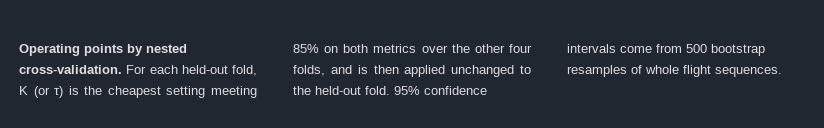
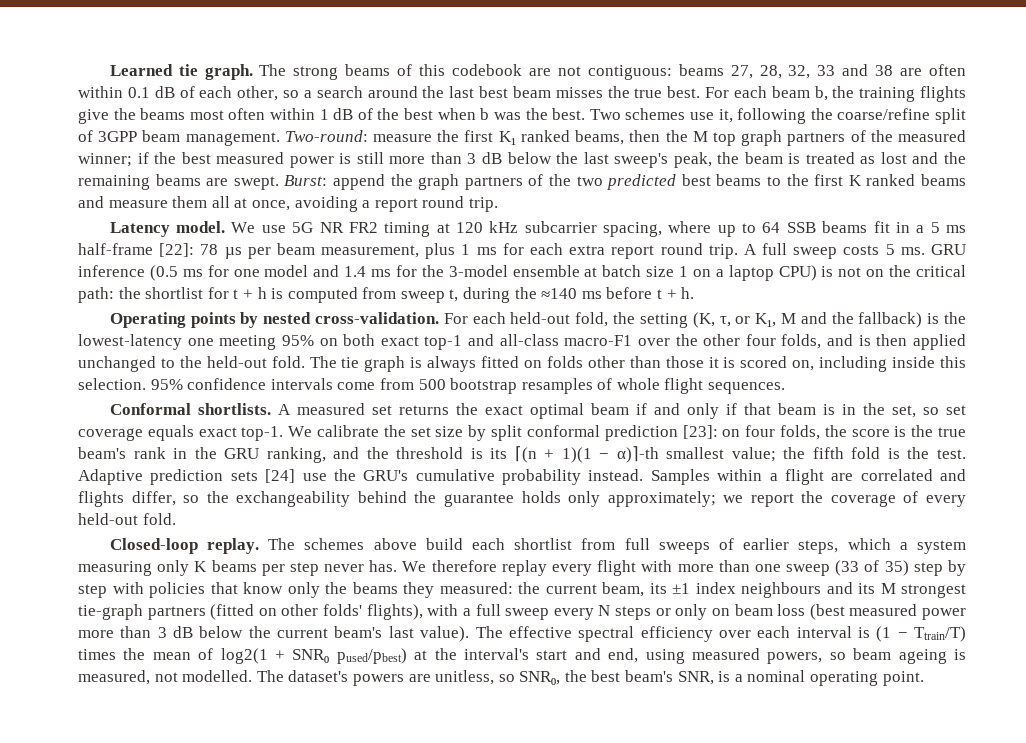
(19, 50) none -> [109,64,966,80] [78,86,967,102] [78,108,966,124] [78,130,967,146] [78,152,966,168] [78,174,967,190] [78,196,498,212] [109,221,966,237] [78,243,966,259] [78,265,966,281] [78,287,695,303] Learned tie graph. The strong beams of this codebook are not contiguous: beams 27, 28, 32, 33 and 38 are often within 0.1 dB of each other, so a search around the last best beam misses the true best. For each beam b, the training flights give the beams most often within 1 dB of the best when b was the best. Two schemes use it, following the coarse/refine split of 3GPP beam management. Two-round: measure the first K₁ ranked beams, then the M top graph partners of the measured winner; if the best measured power is still more than 3 dB below the last sweep's peak, the beam is treated as lost and the remaining beams are swept. Burst: append the graph partners of the two predicted best beams to the first K ranked beams and measure them all at once, avoiding a report round trip. // Latency model. We use 5G NR FR2 timing at 120 kHz subcarrier spacing, where up to 64 SSB beams fit in a 5 ms half-frame [22]: 78 µs per beam measurement, plus 1 ms for each extra report round trip. A full sweep costs 5 ms. GRU inference (0.5 ms for one model and 1.4 ms for the 3-model ensemble at batch size 1 on a laptop CPU) is not on the critical path: the shortlist for t + h is computed from sweep t, during the ≈140 ms before t + h. //
[19,86,257,98] [293,44,417,53] K (or τ) is the cheapest setting meeting 85% on both metrics -> [613,312,966,328] [78,334,633,350] the setting (K, τ, or K₁, M and the fallback) is the lowest-latency one meeting 95% on both exact top-1 and all-class macro-F1
(390, 90) none -> [309,356,966,372] [78,378,146,390] The tie graph is always fitted on folds other than those it is scored on, including inside this selection.
(782, 72) none -> [109,403,967,419] [78,425,967,441] [78,446,966,463] [78,469,966,485] [78,491,966,507] [78,513,176,525] [109,538,966,554] [78,560,966,576] [78,582,966,598] [78,604,966,620] [78,626,967,642] [78,648,966,664] [78,670,924,686] // Conformal shortlists. A measured set returns the exact optimal beam if and only if that beam is in the set, so set coverage equals exact top-1. We calibrate the set size by split conformal prediction [23]: on four folds, the score is the true beam's rank in the GRU ranking, and the threshold is its ⌈(n + 1)(1 − α)⌉-th smallest value; the fifth fold is the test. Adaptive prediction sets [24] use the GRU's cumulative probability instead. Samples within a flight are correlated and flights differ, so the exchangeability behind the guarantee holds only approximately; we report the coverage of every held-out fold. // Closed-loop replay. The schemes above build each shortlist from full sweeps of earlier steps, which a system measuring only K beams per step never has. We therefore replay every flight with more than one sweep (33 of 35) step by step with policies that know only the beams they measured: the current beam, its ±1 index neighbours and its M strongest tie-graph partners (fitted on other folds' flights), with a full sweep every N steps or only on beam loss (best measured power more than 3 dB below the current beam's last value). The effective spectral efficiency over each interval is (1 − Ttrain/T) times the mean of log2(1 + SNR₀ pused/pbest) at the interval's start and end, using measured powers, so beam ageing is measured, not modelled. The dataset's powers are unitless, so SNR₀, the best beam's SNR, is a nominal operating point.

